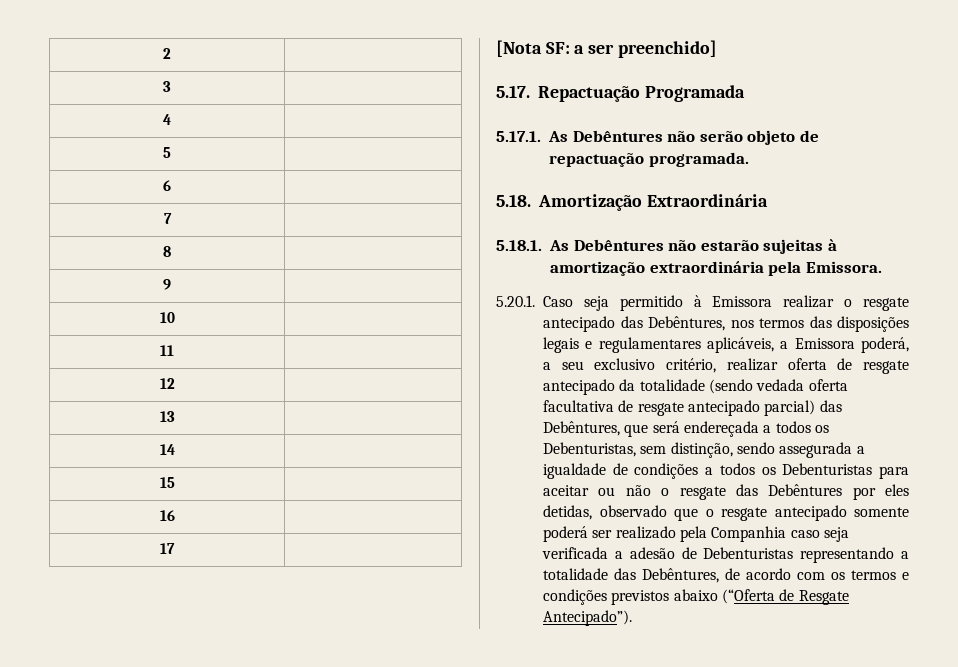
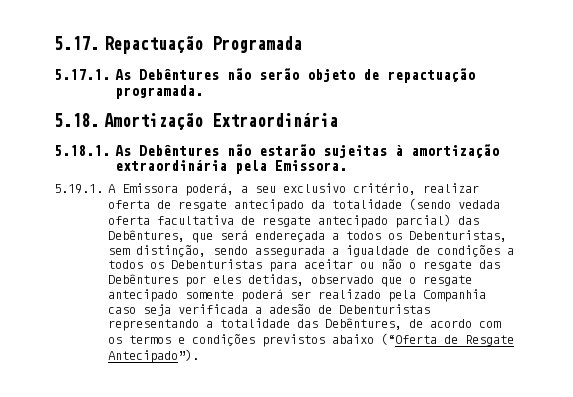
[163,48,171,59] [163,81,171,92] [163,114,171,125] [163,147,171,158] [163,180,171,191] [163,213,172,224] [163,246,171,257] [163,279,171,290] [159,312,175,323] [160,345,174,356] [159,378,175,389] [159,411,175,422] [159,444,175,455] [159,477,175,488] [159,510,175,521] [160,543,175,554] [496,40,717,58] 2 | // 3 | // 4 | // 5 | // 6 | // 7 | // 8 | // 9 | // 10 | // 11 | // 12 | // 13 | // 14 | // 15 | // 16 | // 17 | // [Nota SF: a ser preenchido] // -> (54, 43) none
[496,295,909,311] [543,316,909,332] [543,337,789,353] 5.20.1. Caso seja permitido à Emissora realizar o resgate antecipado das Debêntures, nos termos das disposições legais e regulamentares aplicáveis, a -> [54,184,117,194] 5.19.1. A

